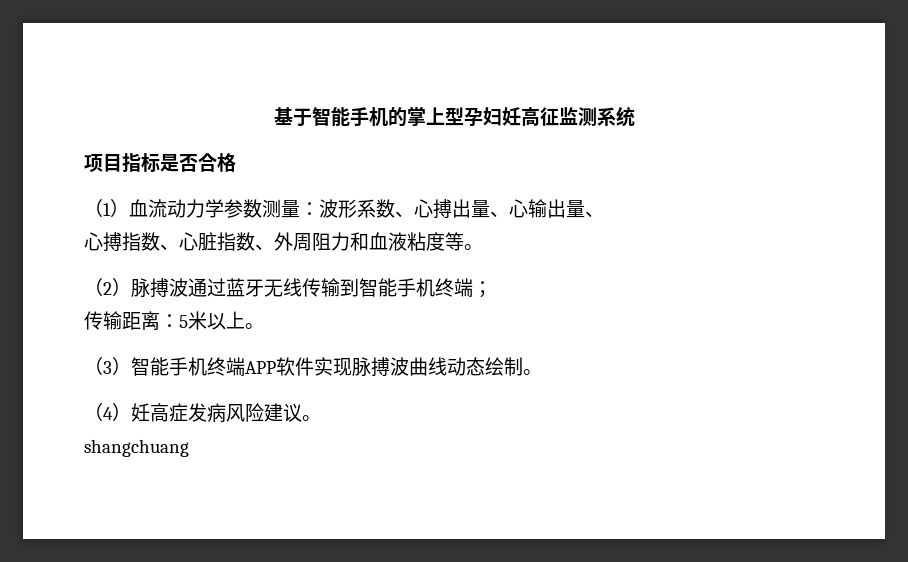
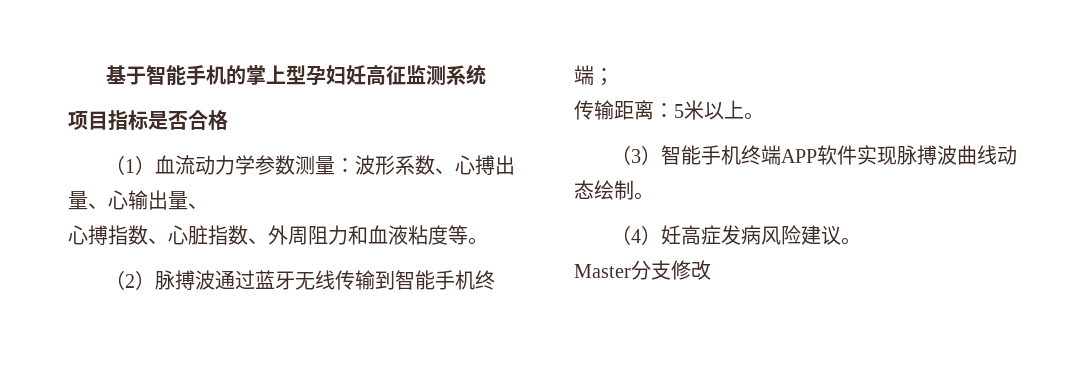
[84,439,189,457] shangchuang -> [574,260,711,280] Master分支修改

